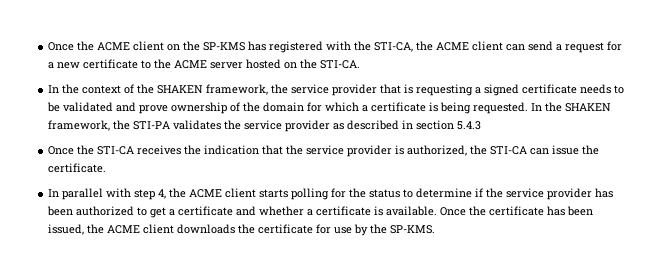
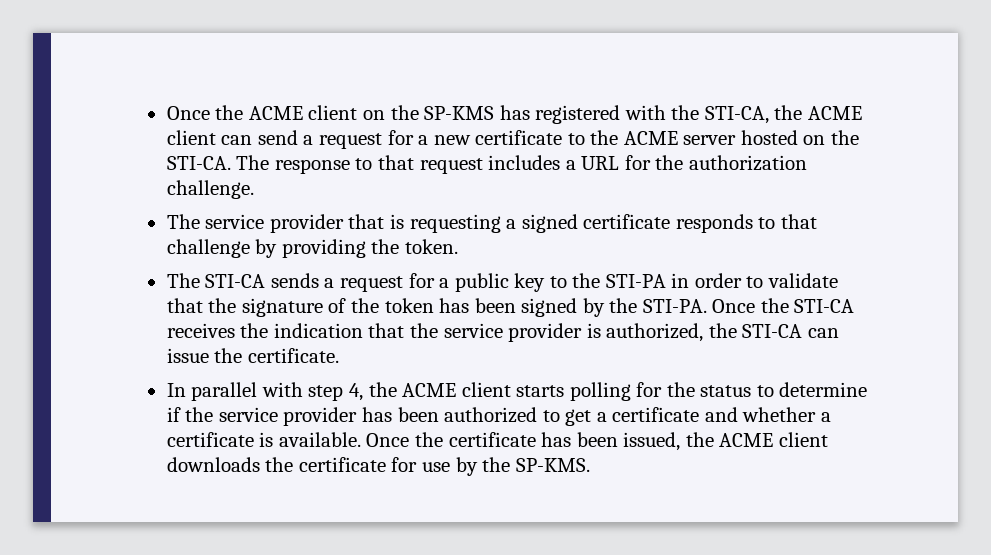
[47,84,288,95] // In the context of the SHAKEN framework, the -> [236,155,807,174] [166,180,254,199] [166,214,200,229] The response to that request includes a URL for the authorization challenge. // The
[579,84,624,94] [46,102,611,114] [47,120,481,132] needs to be validated and prove ownership of the domain for which a certificate is being requested. In the SHAKEN framework, the STI-PA validates the service provider as described in section 5.4.3 // -> [675,214,817,233] [166,239,458,258] [166,273,838,292] [166,298,707,317] responds to that challenge by providing the token. // The STI-CA sends a request for a public key to the STI-PA in order to validate that the signature of the token has been signed by the STI-PA.

